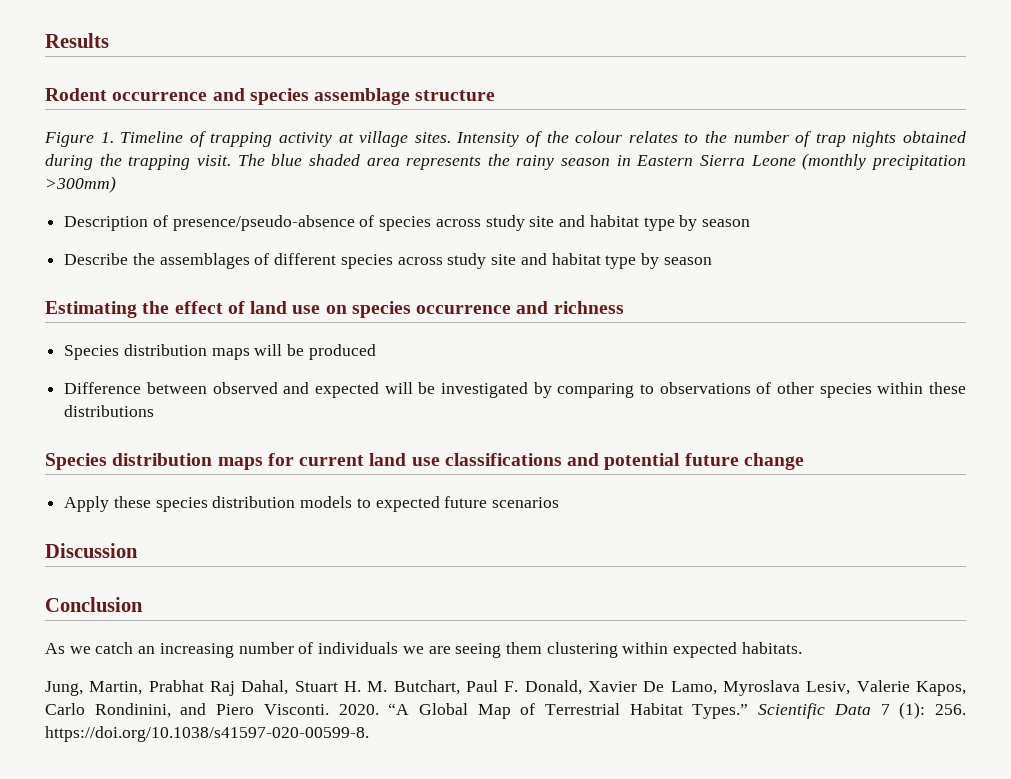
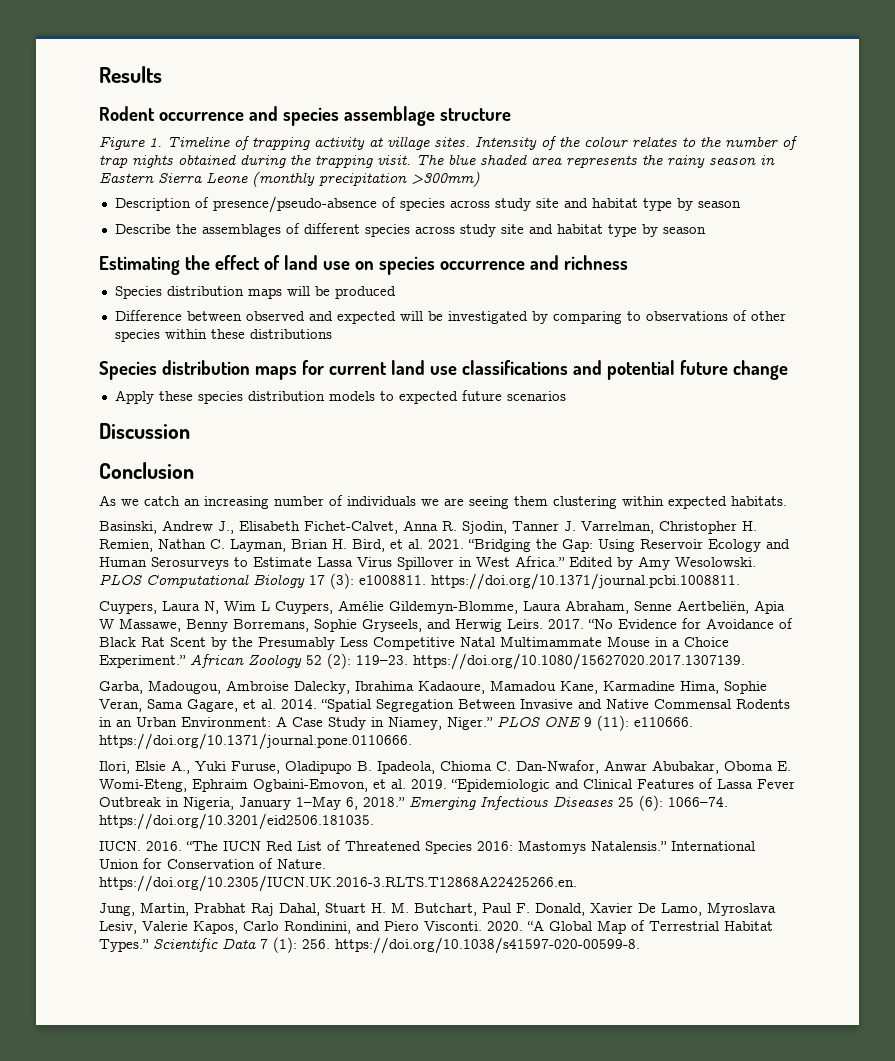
(802, 648) none -> [99,520,757,534] [99,539,790,552] [99,556,756,570] [99,573,740,590] [99,600,785,614] [99,618,793,632] [99,636,729,650] [99,653,745,670] [99,680,767,694] [99,699,790,712] [99,715,693,731] [99,733,412,750] [99,760,791,774] [99,778,795,792] [99,795,728,811] [99,813,374,830] [99,840,755,854] [99,858,326,869] [99,875,577,892] // Basinski, Andrew J., Elisabeth Fichet-Calvet, Anna R. Sjodin, Tanner J. Varrelman, Christopher H. Remien, Nathan C. Layman, Brian H. Bird, et al. 2021. “Bridging the Gap: Using Reservoir Ecology and Human Serosurveys to Estimate Lassa Virus Spillover in West Africa.” Edited by Amy Wesolowski. PLOS Computational Biology 17 (3): e1008811. https://doi.org/10.1371/journal.pcbi.1008811. // Cuypers, Laura N, Wim L Cuypers, Amélie Gildemyn-Blomme, Laura Abraham, Senne Aertbeliën, Apia W Massawe, Benny Borremans, Sophie Gryseels, and Herwig Leirs. 2017. “No Evidence for Avoidance of Black Rat Scent by the Presumably Less Competitive Natal Multimammate Mouse in a Choice Experiment.” African Zoology 52 (2): 119–23. https://doi.org/10.1080/15627020.2017.1307139. // Garba, Madougou, Ambroise Dalecky, Ibrahima Kadaoure, Mamadou Kane, Karmadine Hima, Sophie Veran, Sama Gagare, et al. 2014. “Spatial Segregation Between Invasive and Native Commensal Rodents in an Urban Environment: A Case Study in Niamey, Niger.” PLOS ONE 9 (11): e110666. https://doi.org/10.1371/journal.pone.0110666. // Ilori, Elsie A., Yuki Furuse, Oladipupo B. Ipadeola, Chioma C. Dan-Nwafor, Anwar Abubakar, Oboma E. Womi-Eteng, Ephraim Ogbaini-Emovon, et al. 2019. “Epidemiologic and Clinical Features of Lassa Fever Outbreak in Nigeria, January 1–May 6, 2018.” Emerging Infectious Diseases 25 (6): 1066–74. https://doi.org/10.3201/eid2506.181035. // IUCN. 2016. “The IUCN Red List of Threatened Species 2016: Mastomys Natalensis.” International Union for Conservation of Nature. https://doi.org/10.2305/IUCN.UK.2016-3.RLTS.T12868A22425266.en.

